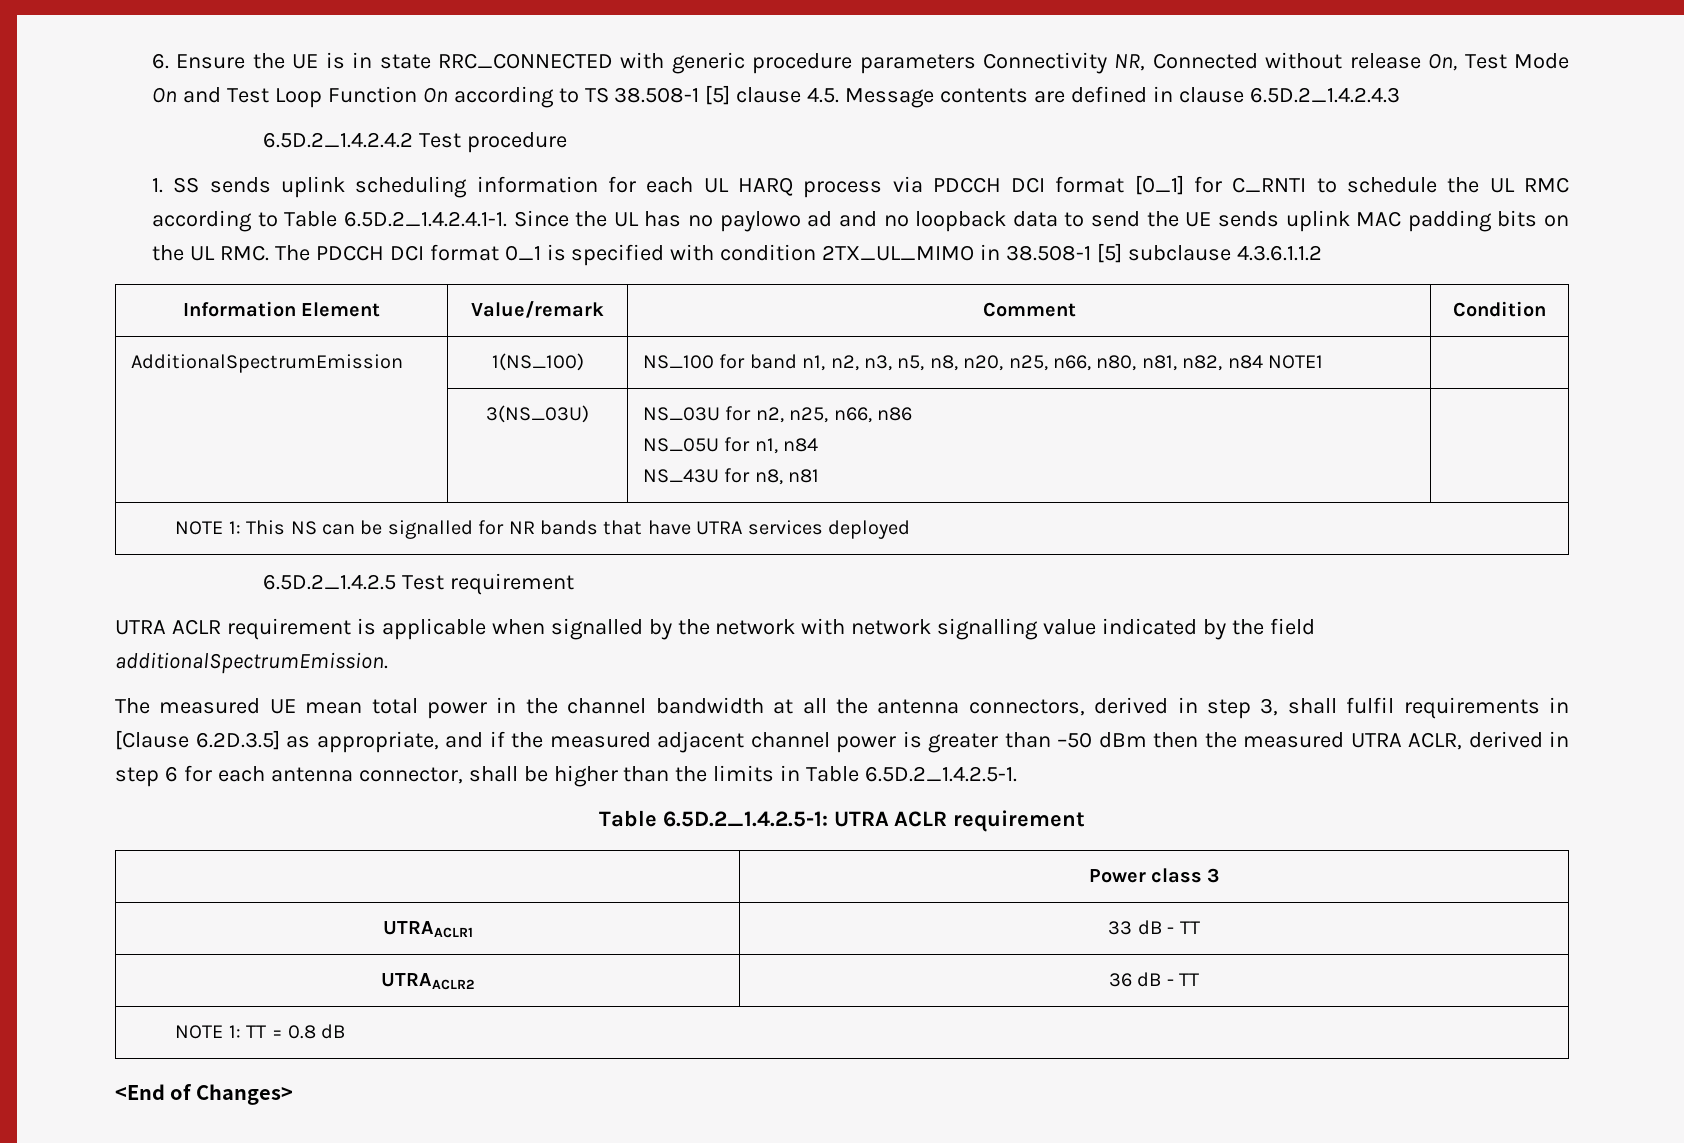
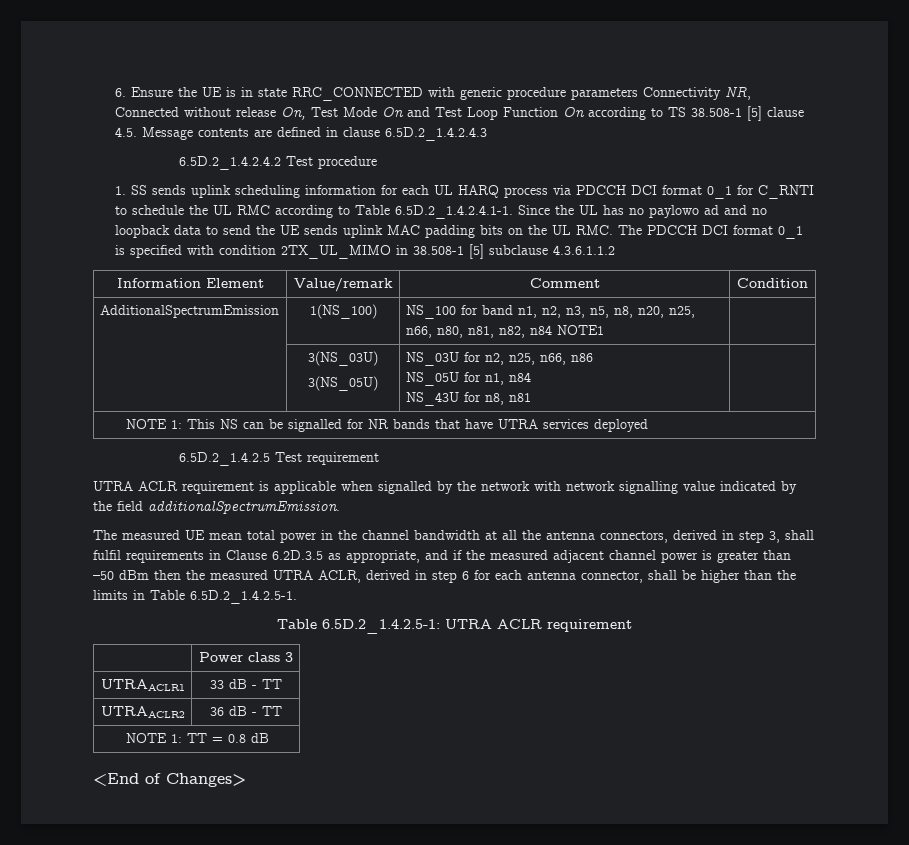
[1134,175,1184,195] [0_1] -> [706,186,732,199] 0_1
(589, 414) none -> [308,376,378,391] // 3(NS_05U)
[115,730,280,750] [Clause 6.2D.3.5] -> [226,550,323,560] Clause 6.2D.3.5

